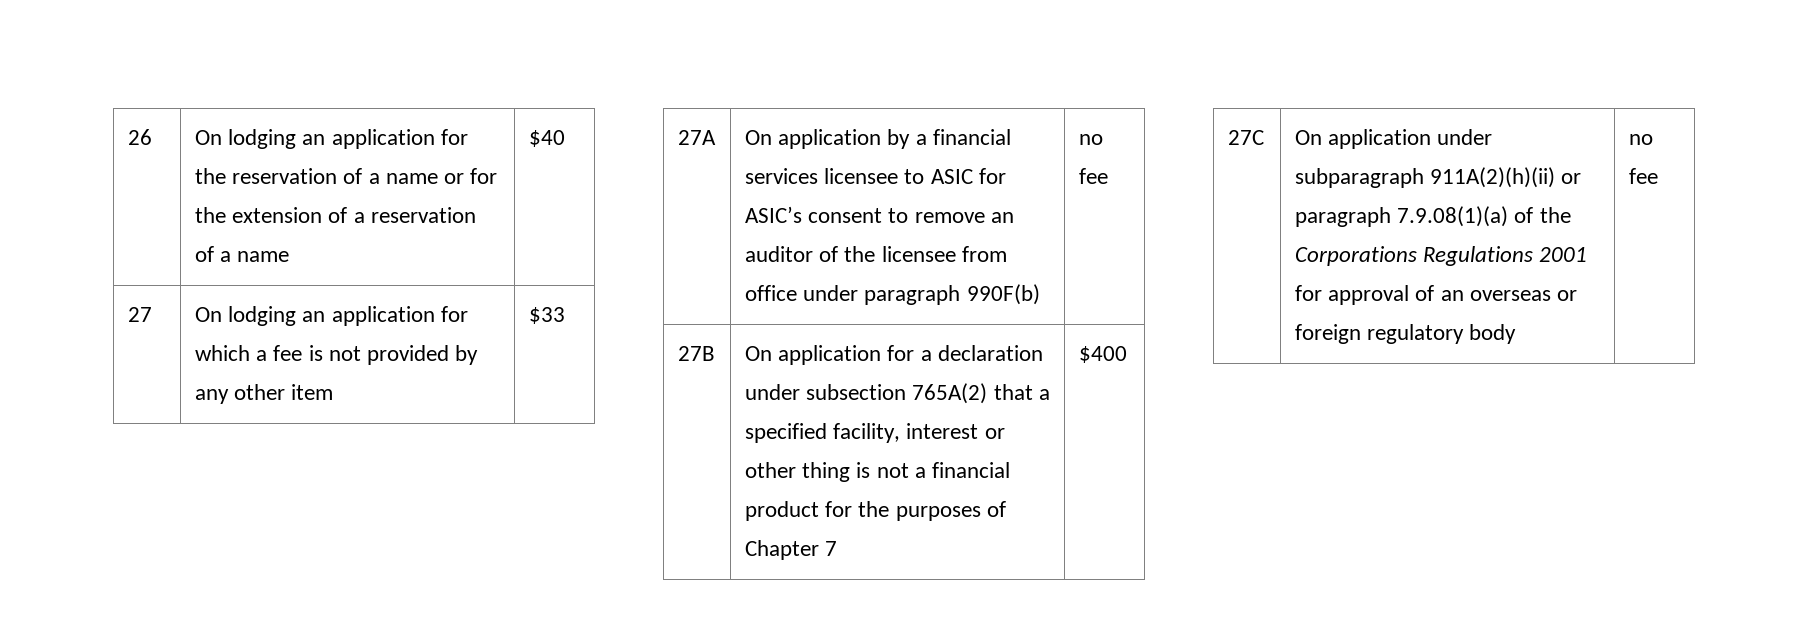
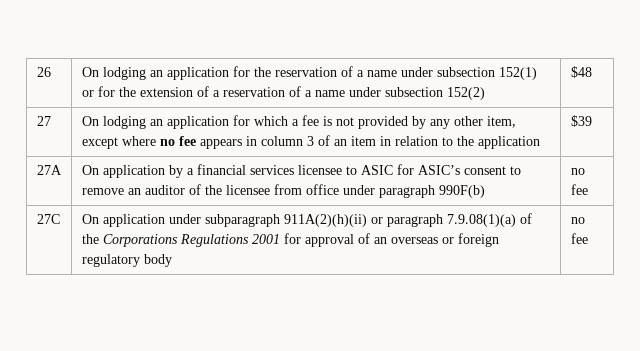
(438, 178) none -> [400,67,537,80] under subsection 152(1)
[528,130,565,147] | $40 -> [348,87,485,100] [570,66,592,78] under subsection 152(2) | $48
[291,384,334,400] [528,307,565,324] item | $33 -> [486,116,516,128] [81,135,540,149] [570,115,592,127] item, except where no fee appears in column 3 of an item in relation to the application | $39
[677,346,715,361] [744,345,1043,365] [744,383,1050,404] [744,423,1005,443] [744,462,1011,482] [744,501,1006,521] [744,540,838,560] [1078,346,1127,363] // 27B | On application for a declaration under subsection 765A(2) that a specified facility, interest or other thing is not a financial product for the purposes of Chapter 7 | $400 -> (588, 189) none

